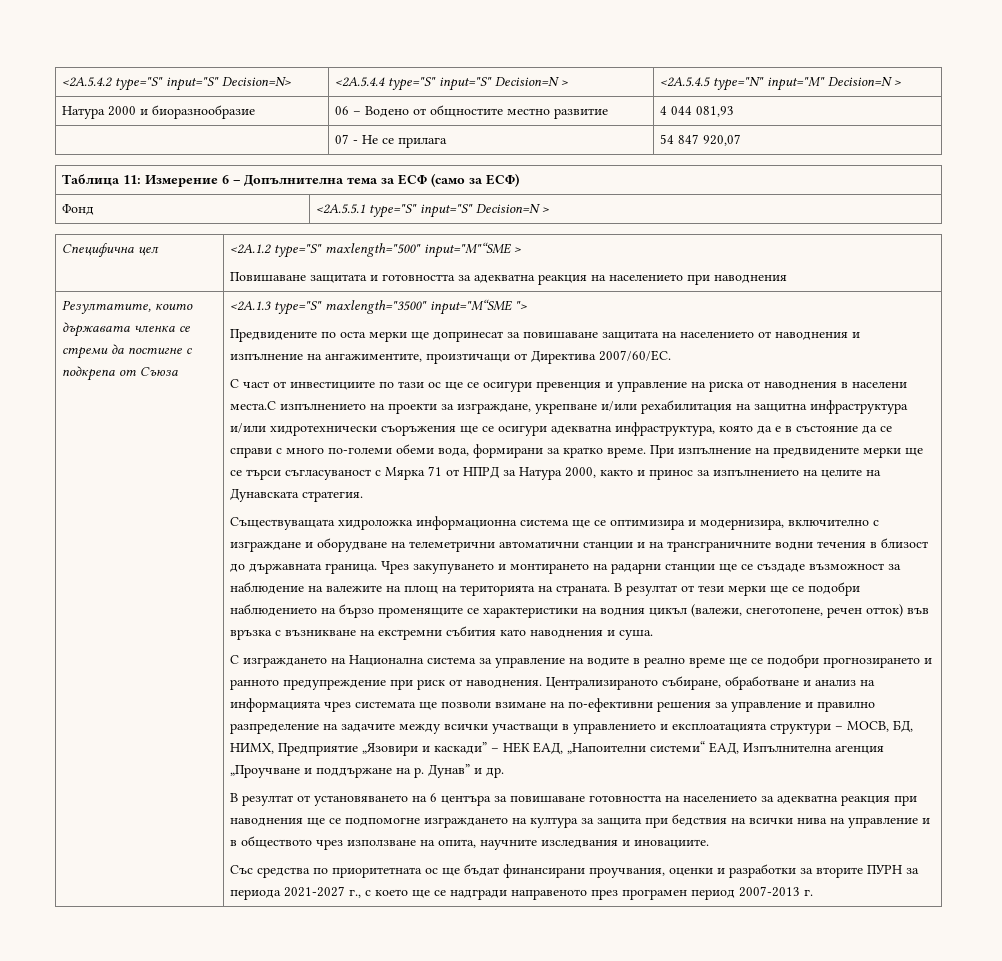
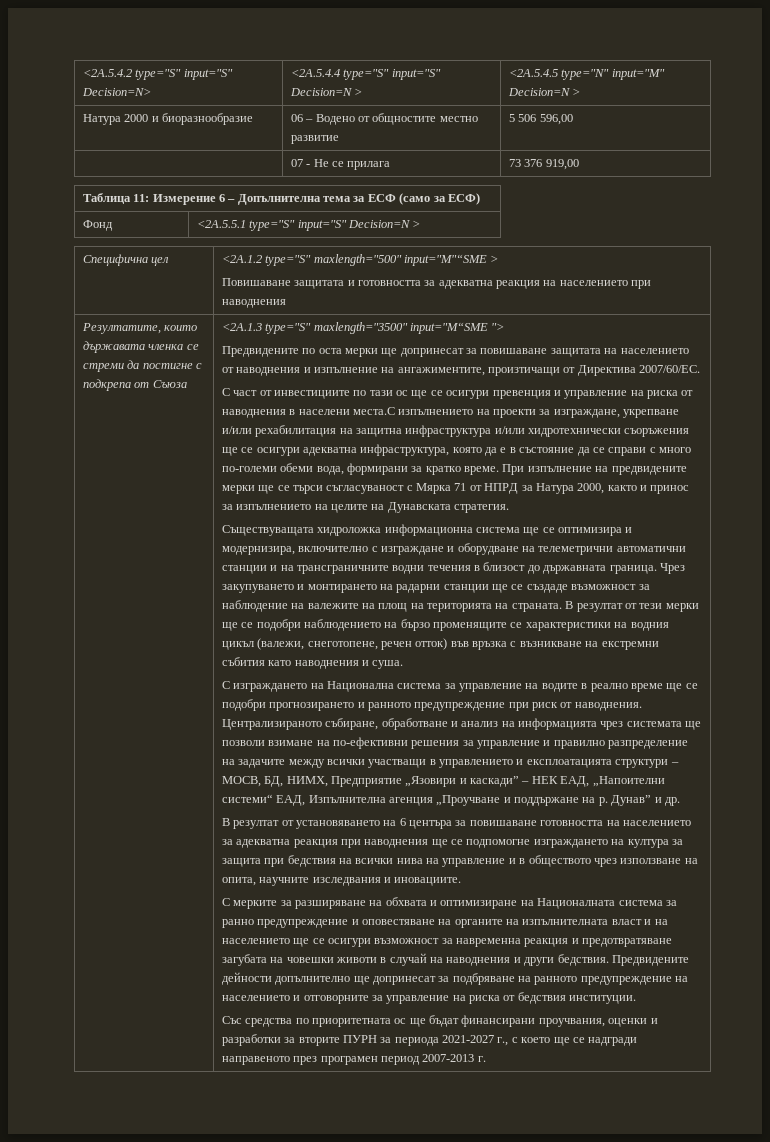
[659,106,734,117] 4 044 081,93 -> [508,114,573,125] 5 506 596,00
[659,134,741,146] 54 847 920,07 -> [508,159,579,170] 73 376 919,00
(709, 843) none -> [221,897,677,909] [221,919,668,928] [221,938,673,947] [221,953,689,966] [221,972,689,985] [221,992,637,1004] // С мерките за разширяване на обхвата и оптимизиране на Националната система за ранно предупреждение и оповестяване на органите на изпълнителната власт и на населението ще се осигури възможност за навременна реакция и предотвратяване загубата на човешки животи в случай на наводнения и други бедствия. Предвидените дейности допълнително ще допринесат за подбряване на ранното предупреждение на населението и отговорните за управление на риска от бедствия институции.

